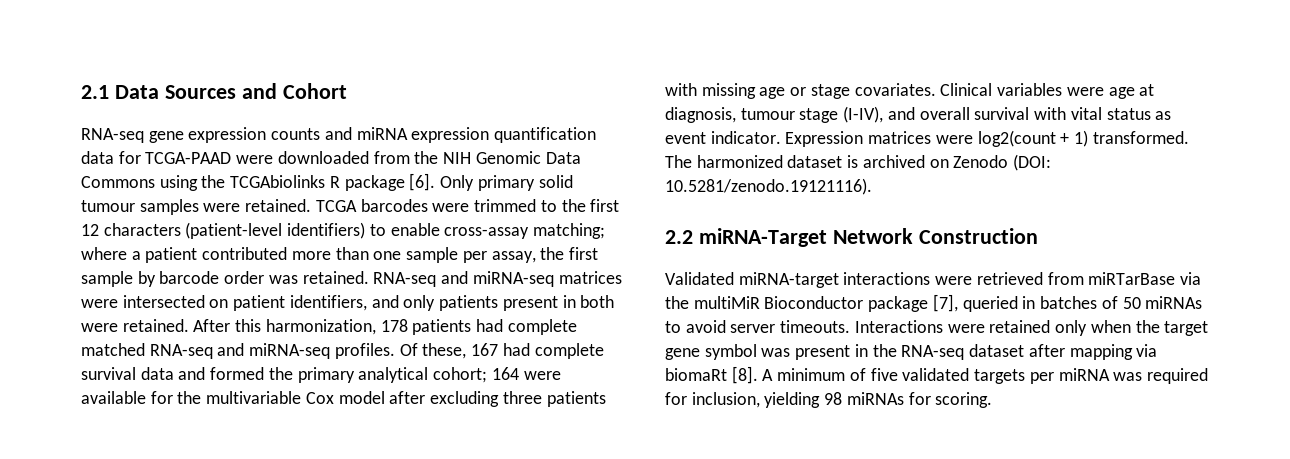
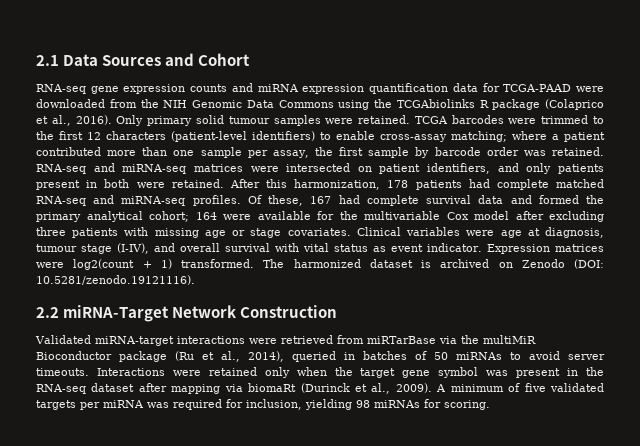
[409,173,436,191] [6]. -> [545,99,604,110] [36,115,112,126] (Colaprico et al., 2016).
[932,294,958,312] [7], -> [175,351,284,362] (Ru et al., 2014),
[731,366,758,384] [8]. -> [300,383,432,394] (Durinck et al., 2009).

